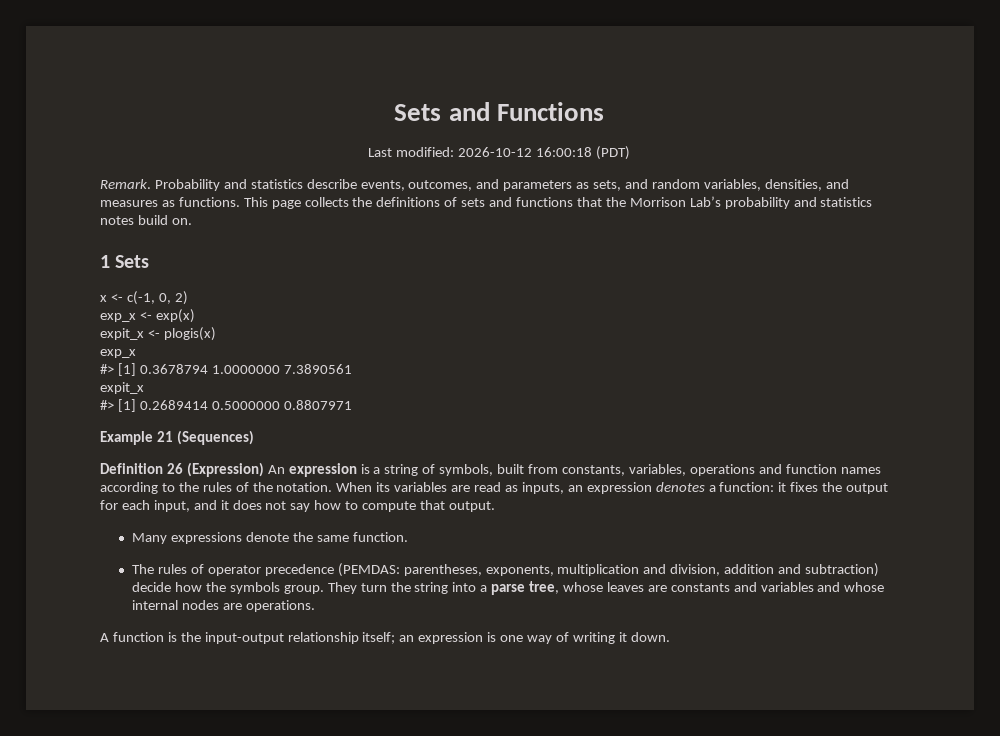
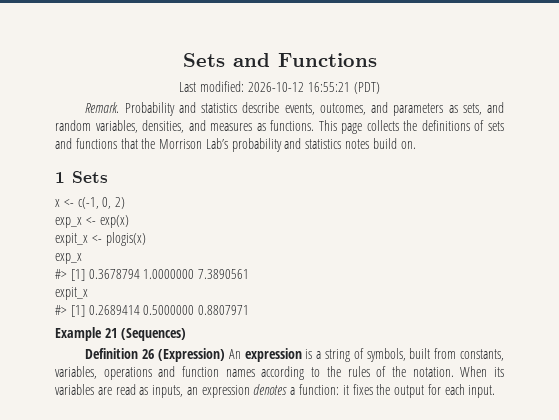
[535,147,592,157] 16:00:18 -> [307,82,350,92] 16:55:21
[153,500,495,512] [132,532,408,544] [132,563,879,577] [132,581,885,595] [132,600,315,612] [100,632,670,644] input, and it does not say how to compute that output. // Many expressions denote the same function. // The rules of operator precedence (PEMDAS: parentheses, exponents, multiplication and division, addition and subtraction) decide how the symbols group. They turn the string into a parse tree, whose leaves are constants and variables and whose internal nodes are operations. // A function is the input-output relationship itself; an expression is one way of writing it down. -> [468,385,496,398] input.

